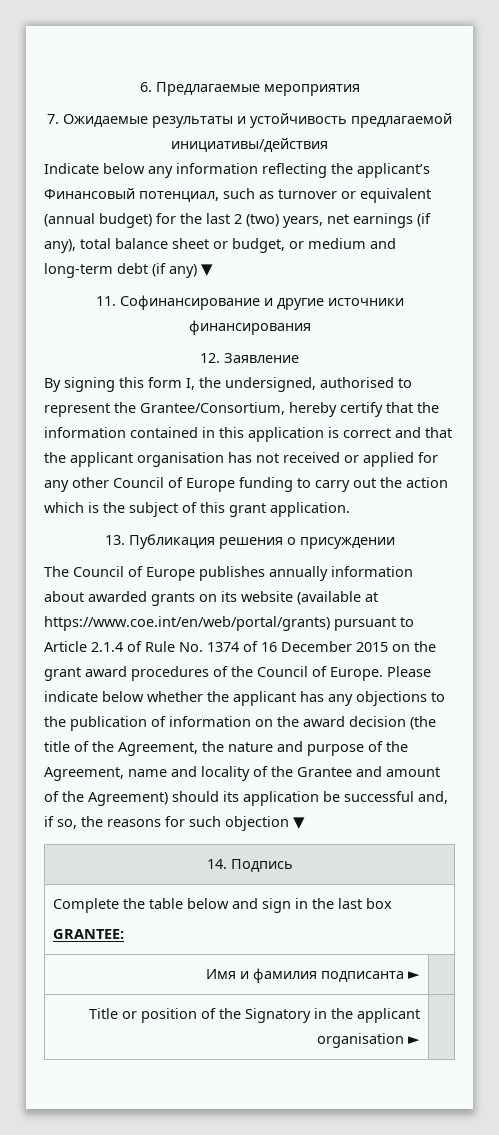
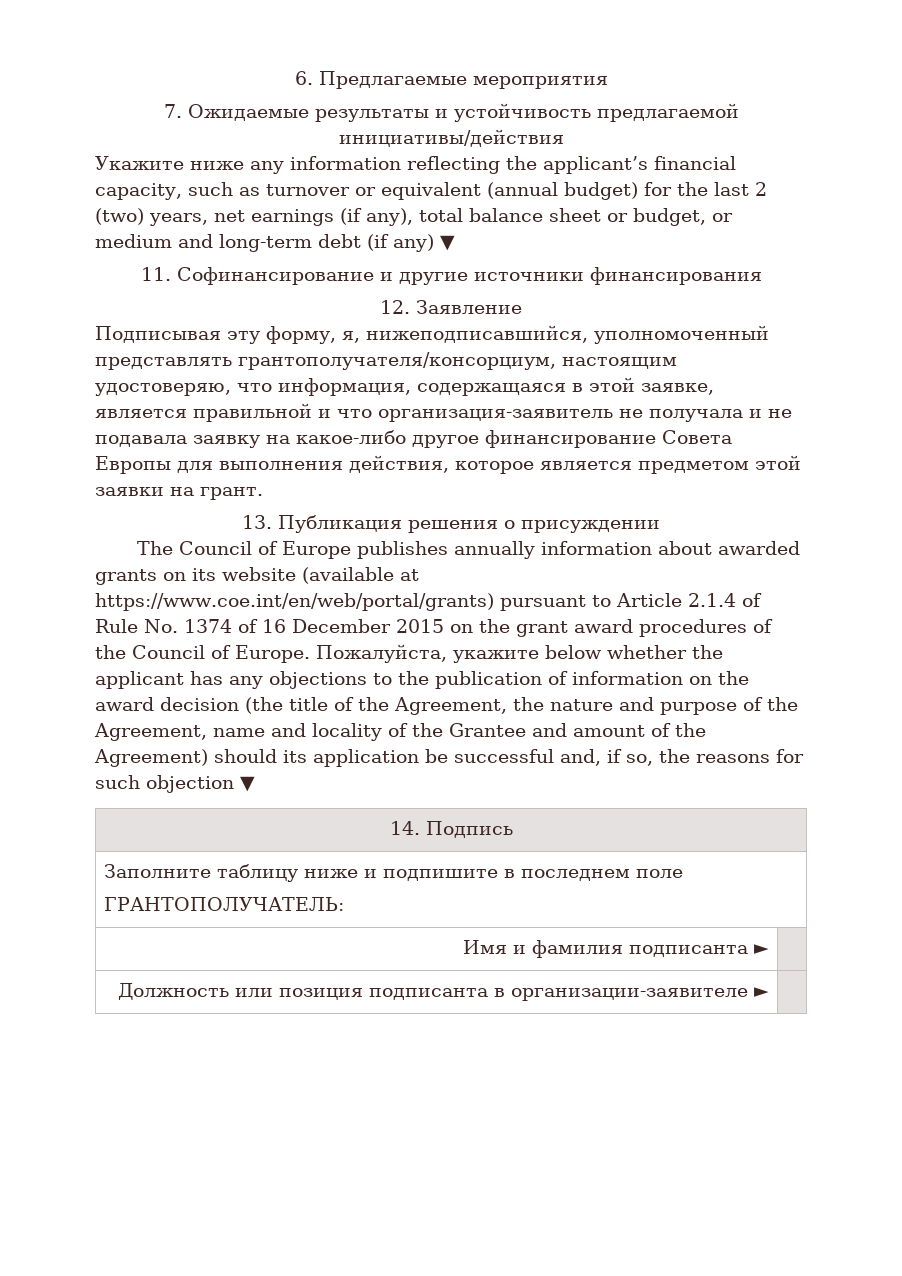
[44,163,145,174] Indicate below -> [95,156,244,170] Укажите ниже
[44,188,219,202] Финансовый потенциал, -> [654,156,736,170] [95,183,182,200] financial capacity,
[44,377,412,392] [44,402,439,417] [44,427,452,442] [44,452,438,467] [44,477,448,492] [44,502,350,517] By signing this form I, the undersigned, authorised to represent the Grantee/Consortium, hereby certify that the information contained in this application is correct and that the applicant organisation has not received or applied for any other Council of Europe funding to carry out the action which is the subject of this grant application. -> [95,325,769,344] [95,352,677,370] [95,377,714,396] [95,403,792,422] [95,430,732,448] [95,455,801,474] [95,487,263,500] Подписывая эту форму, я, нижеподписавшийся, уполномоченный представлять грантополучателя/консорциум, настоящим удостоверяю, что информация, содержащаяся в этой заявке, является правильной и что организация-заявитель не получала и не подавала заявку на какое-либо другое финансирование Совета Европы для выполнения действия, которое является предметом этой заявки на грант.
[387,666,431,677] [44,691,98,702] Please indicate -> [316,644,539,663] Пожалуйста, укажите
[52,898,392,913] [52,929,124,939] Complete the table below and sign in the last box // GRANTEE: -> [104,864,684,882] [104,897,345,911] Заполните таблицу ниже и подпишите в последнем поле // ГРАНТОПОЛУЧАТЕЛЬ:
[89,1008,421,1023] [317,1033,405,1048] Title or position of the Signatory in the applicant organisation -> [117,983,748,1001] Должность или позиция подписанта в организации-заявителе

